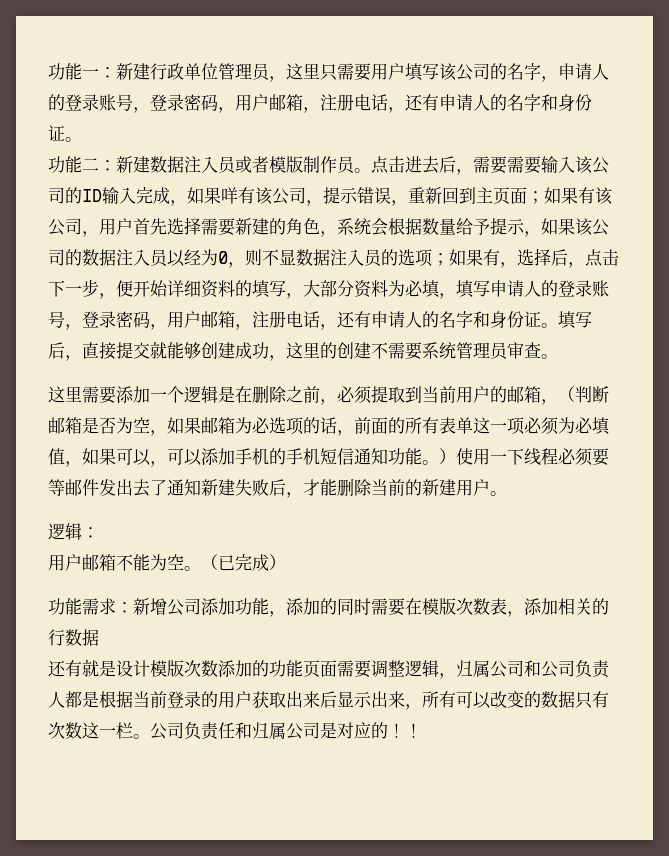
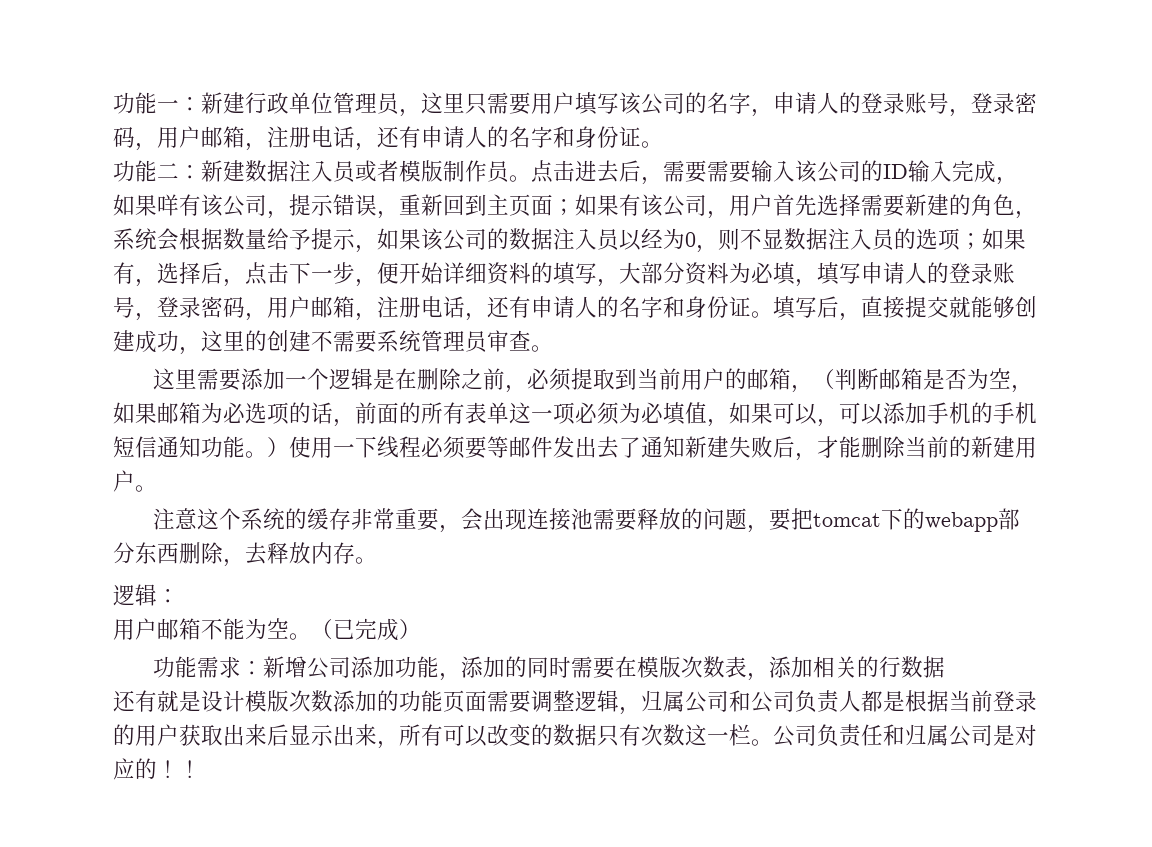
(507, 493) none -> [152,508,1020,533] [113,542,377,567] // 注意这个系统的缓存非常重要，会出现连接池需要释放的问题，要把tomcat下的webapp部分东西删除，去释放内存。

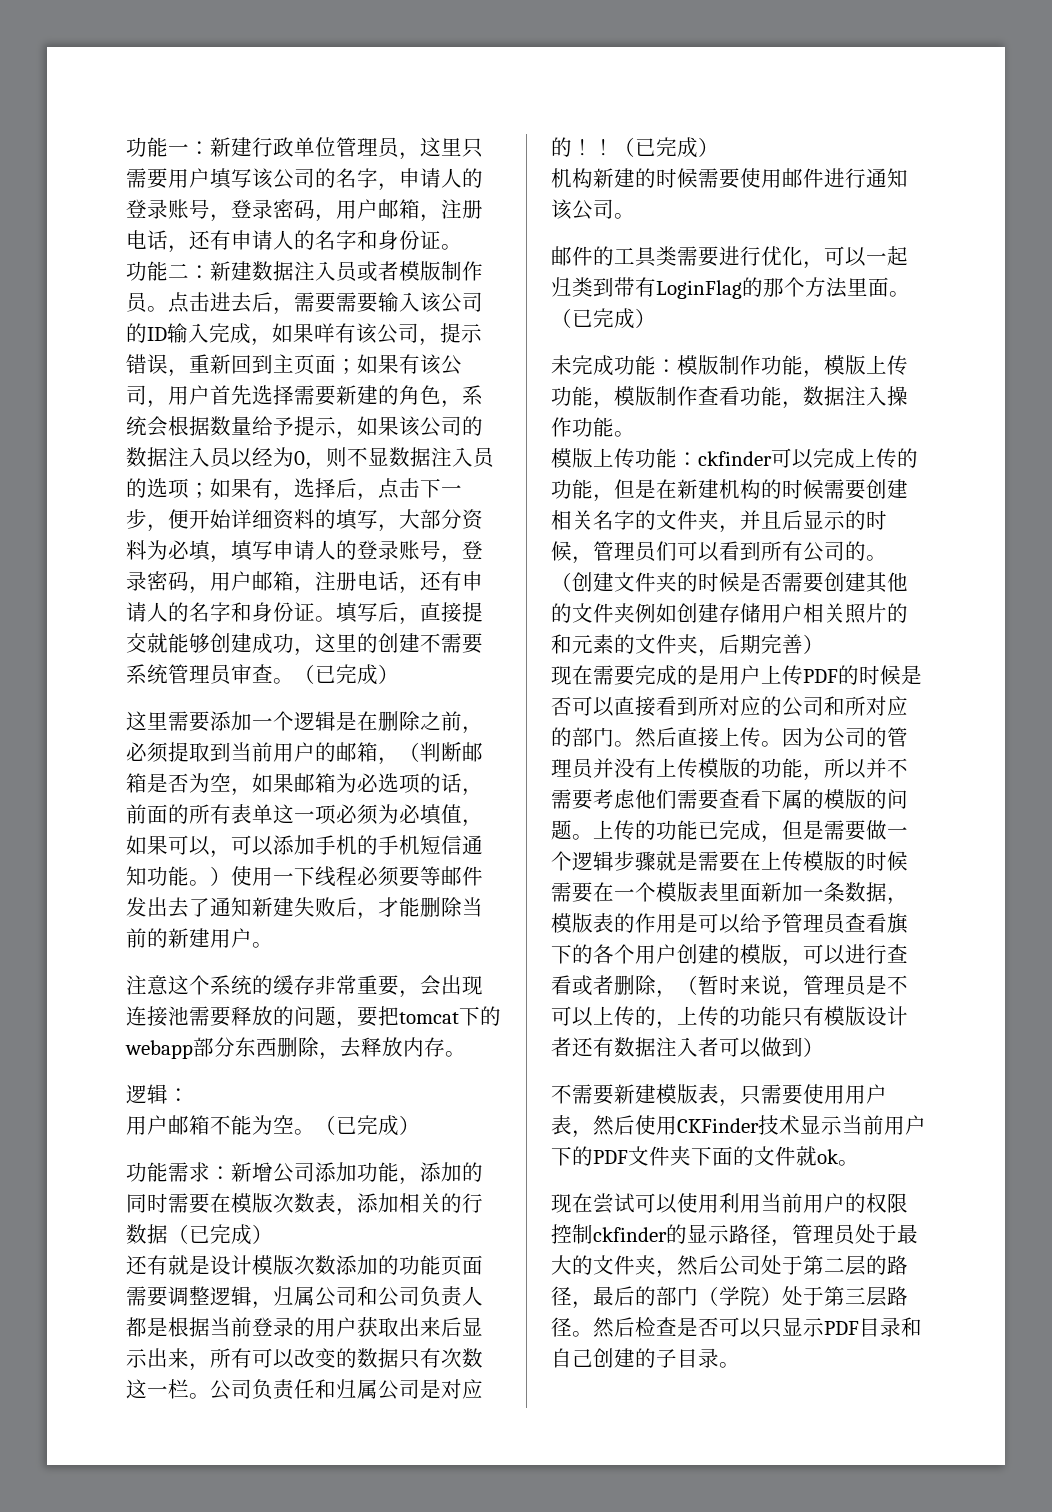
(553, 348) none -> [294,664,399,685] （已完成）
(945, 667) none -> [168,1224,273,1245] （已完成）
(201, 769) none -> [614,137,719,158] [551,168,908,189] [551,199,635,220] [551,246,908,269] [551,277,910,299] [551,308,656,329] [551,355,908,378] [551,386,908,409] [551,417,635,437] [551,448,918,469] [551,479,908,502] [551,510,887,533] [551,541,887,564] [551,572,908,593] [551,603,908,624] [551,634,824,657] [551,665,922,686] [551,696,908,717] [551,727,908,748] [551,758,908,781] [551,789,908,810] [551,820,908,843] [551,851,908,872] [551,882,908,905] [551,913,908,934] [551,944,908,967] [551,975,908,998] [551,1006,908,1029] [551,1037,824,1058] [551,1084,887,1107] [551,1115,926,1138] [551,1146,859,1166] [551,1193,908,1214] [551,1224,918,1247] [551,1255,908,1278] [551,1286,908,1309] [551,1317,922,1338] [551,1348,740,1368] （已完成） // 机构新建的时候需要使用邮件进行通知该公司。 // 邮件的工具类需要进行优化，可以一起归类到带有LoginFlag的那个方法里面。（已完成） // 未完成功能：模版制作功能，模版上传功能，模版制作查看功能，数据注入操作功能。 // 模版上传功能：ckfinder可以完成上传的功能，但是在新建机构的时候需要创建相关名字的文件夹，并且后显示的时候，管理员们可以看到所有公司的。（创建文件夹的时候是否需要创建其他的文件夹例如创建存储用户相关照片的和元素的文件夹，后期完善） // 现在需要完成的是用户上传PDF的时候是否可以直接看到所对应的公司和所对应的部门。然后直接上传。因为公司的管理员并没有上传模版的功能，所以并不需要考虑他们需要查看下属的模版的问题。上传的功能已完成，但是需要做一个逻辑步骤就是需要在上传模版的时候需要在一个模版表里面新加一条数据，模版表的作用是可以给予管理员查看旗下的各个用户创建的模版，可以进行查看或者删除，（暂时来说，管理员是不可以上传的，上传的功能只有模版设计者还有数据注入者可以做到） // 不需要新建模版表，只需要使用用户表，然后使用CKFinder技术显示当前用户下的PDF文件夹下面的文件就ok。 // 现在尝试可以使用利用当前用户的权限控制ckfinder的显示路径，管理员处于最大的文件夹，然后公司处于第二层的路径，最后的部门（学院）处于第三层路径。然后检查是否可以只显示PDF目录和自己创建的子目录。

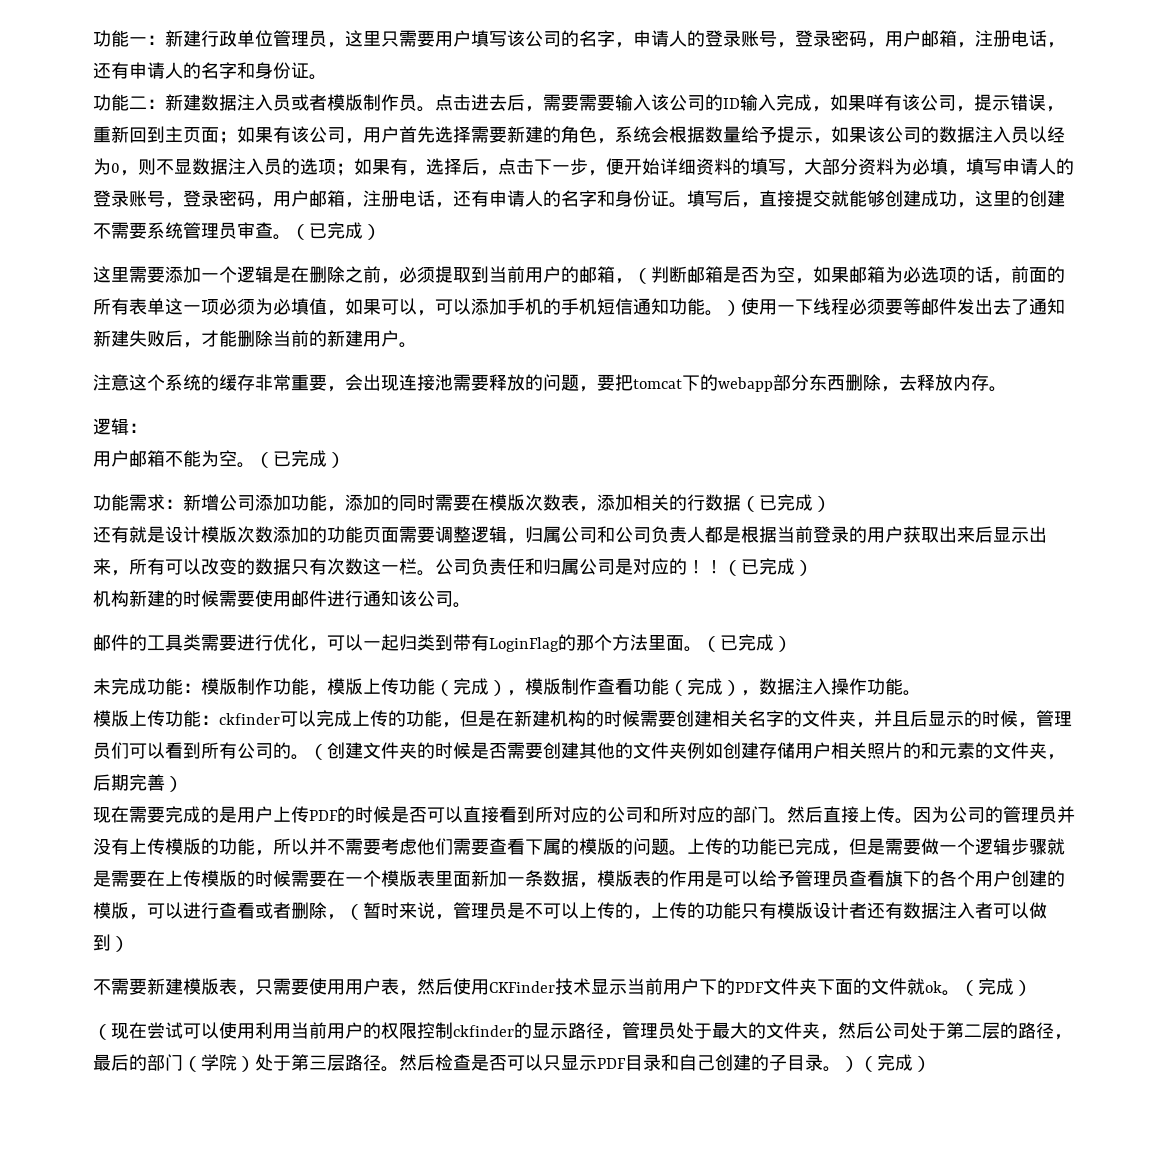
(593, 396) none -> [435,678,507,696] （完成）
(782, 396) none -> [669,678,741,696] （完成）
(859, 1163) // -> [960,978,1032,996] [93,1024,111,1040] （完成） // （
(740, 1365) none -> [841,1054,931,1072] ）（完成）

